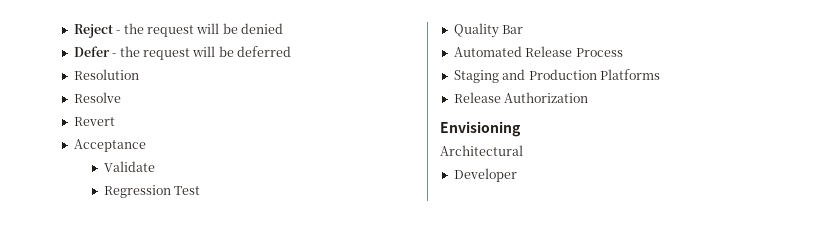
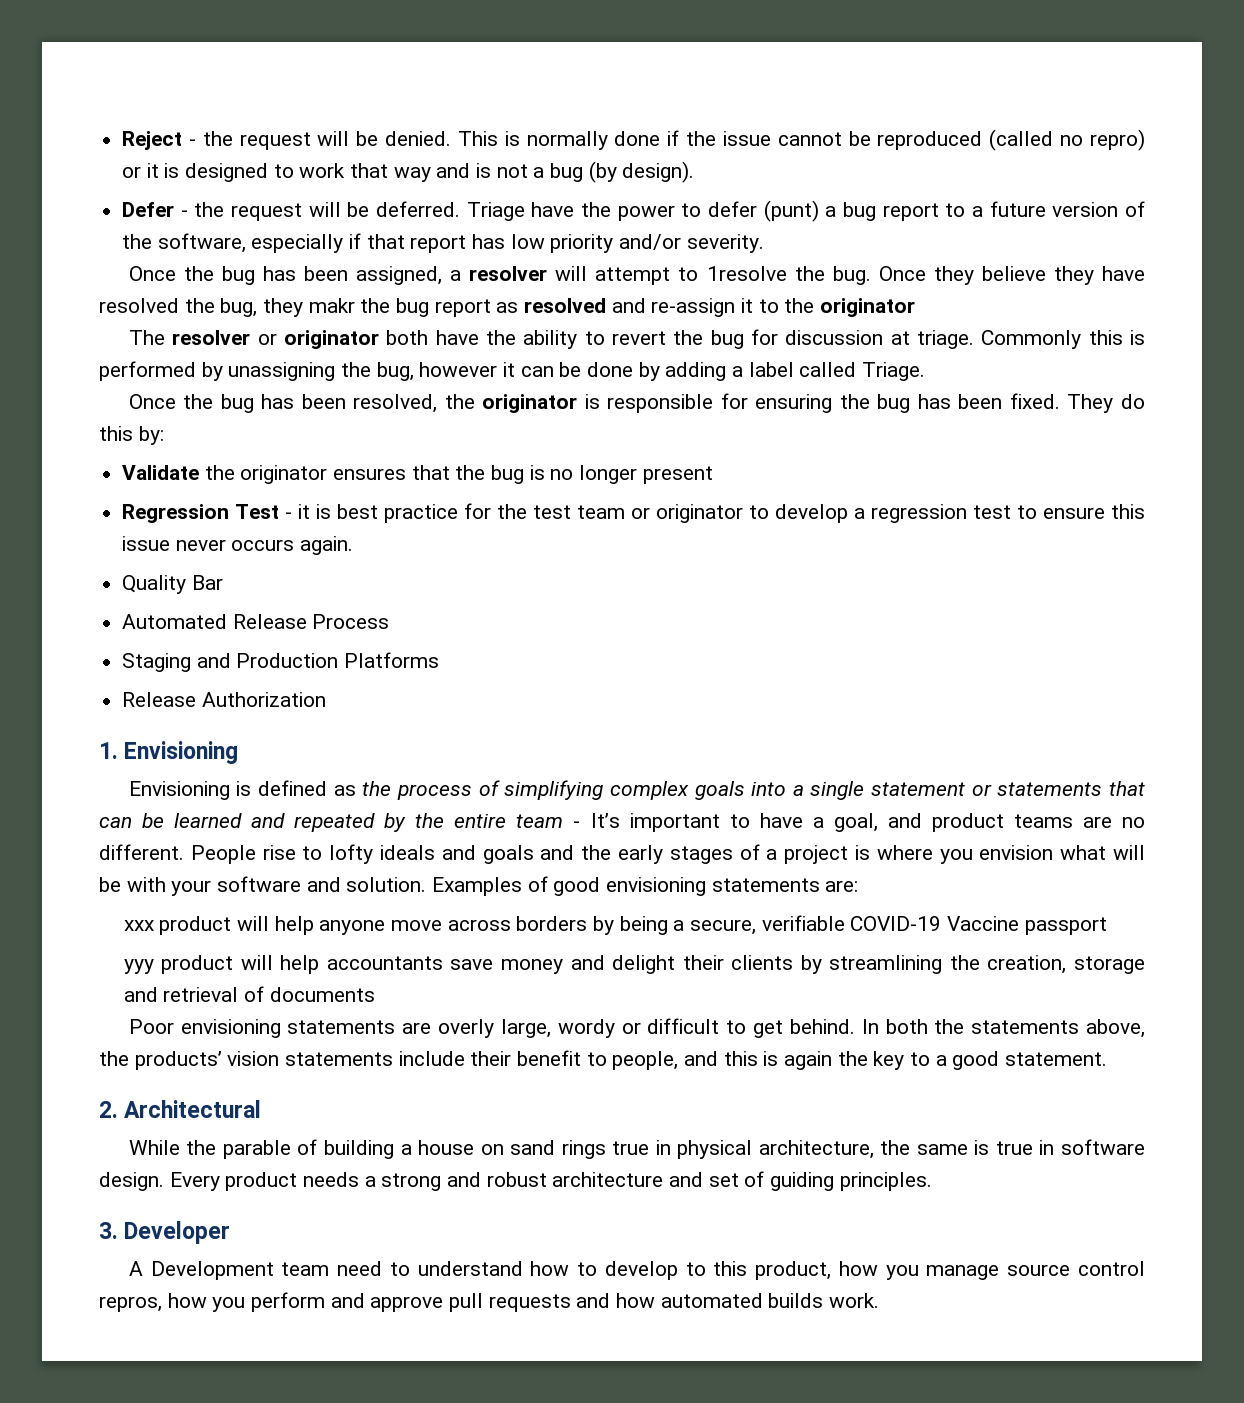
[241,23,283,34] denied -> [385,129,1145,151] [122,161,695,183] denied. This is normally done if the issue cannot be reproduced (called no repro) or it is designed to work that way and is not a bug (by design).
[237,46,291,57] [73,69,139,80] [73,92,121,103] [73,117,115,126] [73,139,146,152] [103,161,155,172] [103,185,200,198] deferred // Resolution // Resolve // Revert // Acceptance // Validate // Regression Test -> [376,200,1146,222] [122,233,764,253] [128,266,1146,285] [99,298,916,317] [128,329,1145,349] [99,361,926,381] [128,393,1146,413] [99,426,164,445] [122,465,713,484] [122,503,1145,523] [122,536,354,555] deferred. Triage have the power to defer (punt) a bug report to a future version of the software, especially if that report has low priority and/or severity. // Once the bug has been assigned, a resolver will attempt to 1resolve the bug. Once they believe they have resolved the bug, they makr the bug report as resolved and re-assign it to the originator // The resolver or originator both have the ability to revert the bug for discussion at triage. Commonly this is performed by unassigning the bug, however it can be done by adding a label called Triage. // Once the bug has been resolved, the originator is responsible for ensuring the bug has been fixed. They do this by: // Validate the originator ensures that the bug is no longer present // Regression Test - it is best practice for the test team or originator to develop a regression test to ensure this issue never occurs again.
(589, 97) none -> [99,742,118,759] 1.
[440,145,523,156] [453,168,517,182] Architectural // Developer -> [128,780,1145,800] [99,813,1145,832] [99,844,1145,864] [99,876,859,896] [123,915,1107,935] [123,955,1145,974] [123,986,375,1002] [128,1018,1145,1038] [99,1050,1108,1070] [99,1100,262,1118] [128,1139,1146,1159] [99,1171,932,1191] [99,1221,231,1244] [128,1261,1145,1280] [99,1292,880,1312] Envisioning is defined as the process of simplifying complex goals into a single statement or statements that can be learned and repeated by the entire team - It’s important to have a goal, and product teams are no different. People rise to lofty ideals and goals and the early stages of a project is where you envision what will be with your software and solution. Examples of good envisioning statements are: // xxx product will help anyone move across borders by being a secure, verifiable COVID-19 Vaccine passport // yyy product will help accountants save money and delight their clients by streamlining the creation, storage and retrieval of documents // Poor envisioning statements are overly large, wordy or difficult to get behind. In both the statements above, the products’ vision statements include their benefit to people, and this is again the key to a good statement. // 2. Architectural // While the parable of building a house on sand rings true in physical architecture, the same is true in software design. Every product needs a strong and robust architecture and set of guiding principles. // 3. Developer // A Development team need to understand how to develop to this product, how you manage source control repros, how you perform and approve pull requests and how automated builds work.

